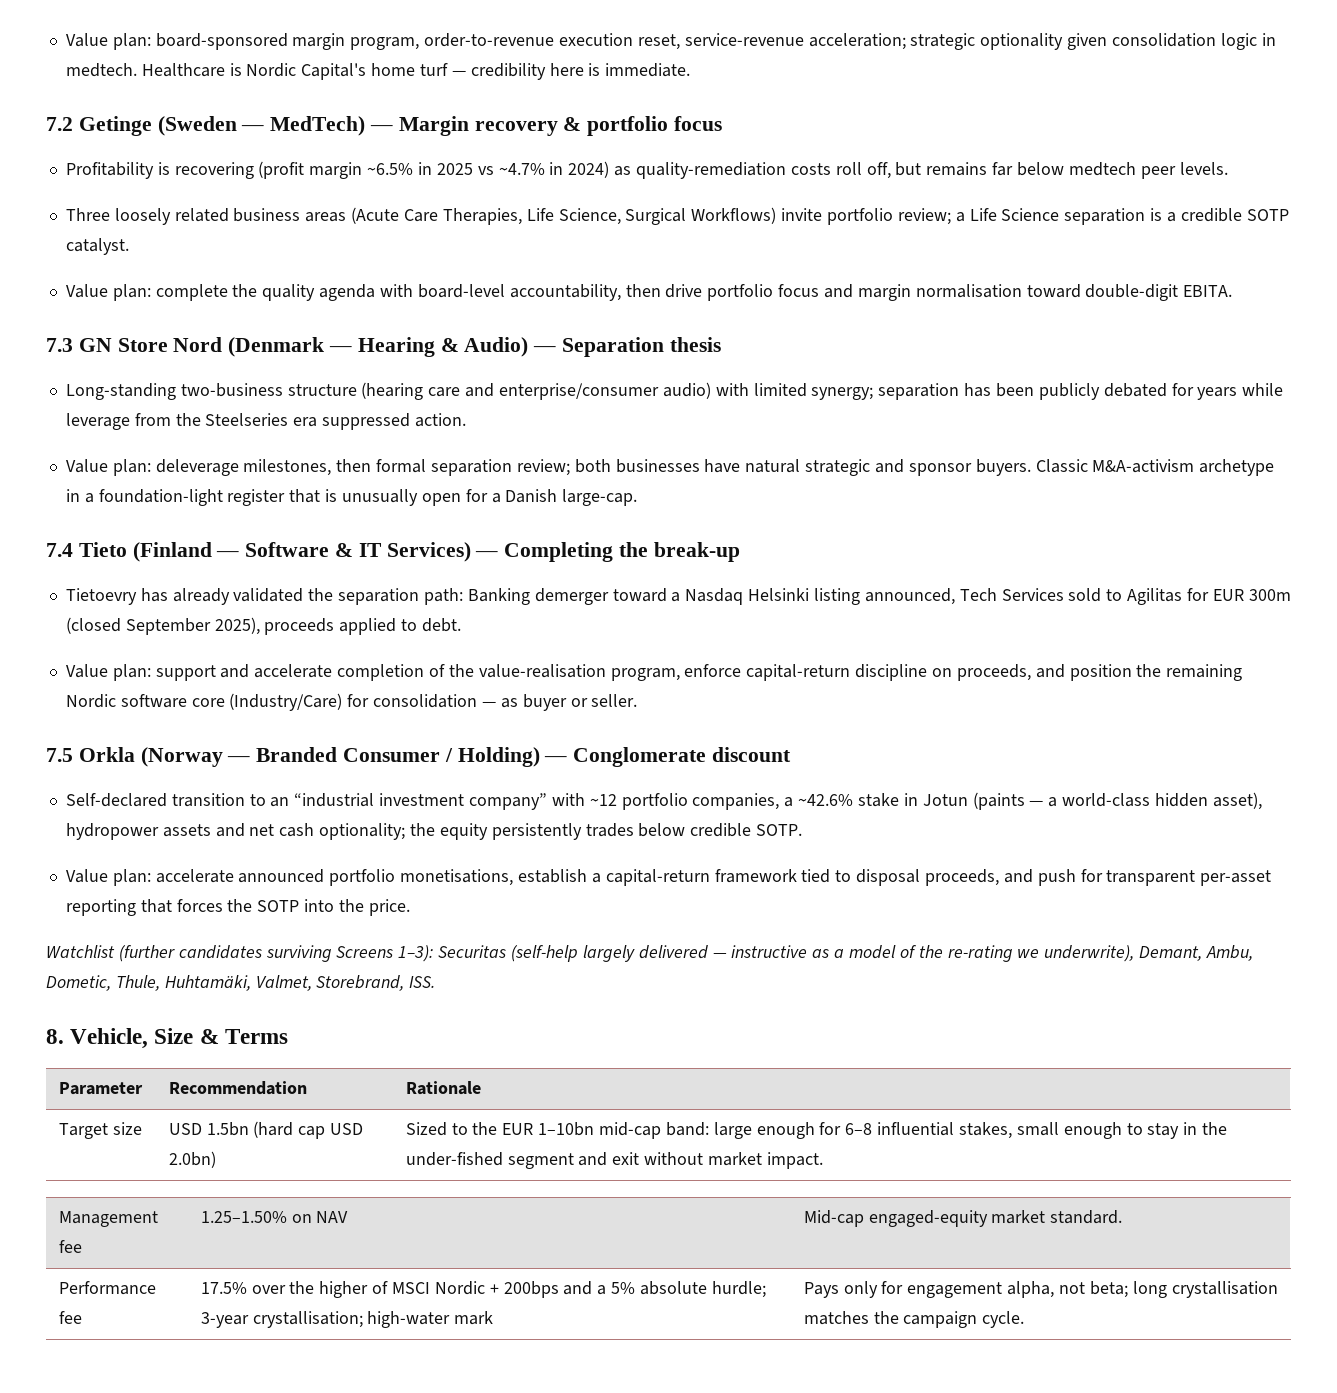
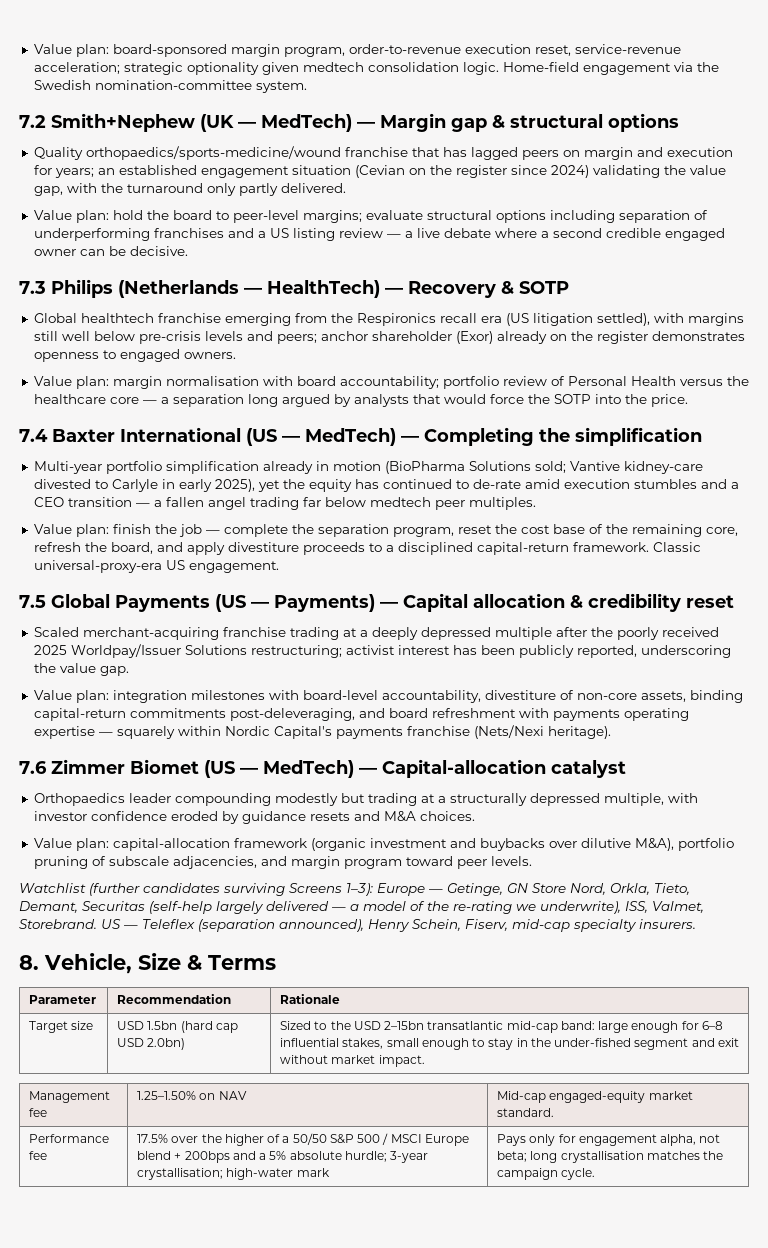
[1111,33,1276,50] [65,63,691,80] consolidation logic in medtech. Healthcare is Nordic Capital's home turf — credibility here is immediate. -> [302,62,719,75] [33,80,307,93] medtech consolidation logic. Home-field engagement via the Swedish nomination-committee system.
[78,116,237,136] Getinge (Sweden -> [51,113,234,132] Smith+Nephew (UK
[474,116,723,136] [65,161,1228,179] [65,207,1289,225] [65,238,129,255] [65,284,1233,301] [46,337,721,357] [65,382,1284,400] [65,413,466,430] [65,459,1275,476] [65,489,638,506] [46,542,740,562] [65,588,1291,605] [65,617,461,635] [65,664,1243,681] [65,693,638,711] [46,747,792,767] [65,792,1262,810] [65,823,803,840] [65,869,1272,886] [65,899,223,916] recovery & portfolio focus // Profitability is recovering (profit margin ~6.5% in 2025 vs ~4.7% in 2024) as quality-remediation costs roll off, but remains far below medtech peer levels. // Three loosely related business areas (Acute Care Therapies, Life Science, Surgical Workflows) invite portfolio review; a Life Science separation is a credible SOTP catalyst. // Value plan: complete the quality agenda with board-level accountability, then drive portfolio focus and margin normalisation toward double-digit EBITA. // 7.3 GN Store Nord (Denmark — Hearing & Audio) — Separation thesis // Long-standing two-business structure (hearing care and enterprise/consumer audio) with limited synergy; separation has been publicly debated for years while leverage from the Steelseries era suppressed action. // Value plan: deleverage milestones, then formal separation review; both businesses have natural strategic and sponsor buyers. Classic M&A-activism archetype in a foundation-light register that is unusually open for a Danish large-cap. // 7.4 Tieto (Finland — Software & IT Services) — Completing the break-up // Tietoevry has already validated the separation path: Banking demerger toward a Nasdaq Helsinki listing announced, Tech Services sold to Agilitas for EUR 300m (closed September 2025), proceeds applied to debt. // Value plan: support and accelerate completion of the value-realisation program, enforce capital-return discipline on proceeds, and position the remaining Nordic software core (Industry/Care) for consolidation — as buyer or seller. // 7.5 Orkla (Norway — Branded Consumer / Holding) — Conglomerate discount // Self-declared transition to an “industrial investment company” with ~12 portfolio companies, a ~42.6% stake in Jotun (paints — a world-class hidden asset), hydropower assets and net cash optionality; the equity persistently trades below credible SOTP. // Value plan: accelerate announced portfolio monetisations, establish a capital-return framework tied to disposal proceeds, and push for transparent per-asset reporting that forces -> [451,113,679,132] [33,146,733,160] [33,165,726,178] [33,183,346,196] [33,210,708,223] [33,228,725,241] [33,246,188,256] [19,279,569,298] [33,313,744,326] [33,331,745,344] [33,349,236,362] [33,376,749,389] [33,394,524,407] gap & structural options // Quality orthopaedics/sports-medicine/wound franchise that has lagged peers on margin and execution for years; an established engagement situation (Cevian on the register since 2024) validating the value gap, with the turnaround only partly delivered. // Value plan: hold the board to peer-level margins; evaluate structural options including separation of underperforming franchises and a US listing review — a live debate where a second credible engaged owner can be decisive. // 7.3 Philips (Netherlands — HealthTech) — Recovery & SOTP // Global healthtech franchise emerging from the Respironics recall era (US litigation settled), with margins still well below pre-crisis levels and peers; anchor shareholder (Exor) already on the register demonstrates openness to engaged owners. // Value plan: margin normalisation with board accountability; portfolio review of Personal Health versus the healthcare core — a separation long argued by analysts that would force
(410, 907) none -> [19,427,702,446] [33,461,703,474] [33,479,739,492] [33,497,536,510] [33,524,738,537] [33,542,701,555] [33,560,279,573] [19,593,734,612] [33,627,719,640] [33,644,731,658] [33,663,129,676] [33,690,743,703] [33,708,689,721] [33,725,611,739] [19,759,626,778] [33,793,698,806] [33,811,475,824] [33,838,734,851] [33,856,532,869] // 7.4 Baxter International (US — MedTech) — Completing the simplification // Multi-year portfolio simplification already in motion (BioPharma Solutions sold; Vantive kidney-care divested to Carlyle in early 2025), yet the equity has continued to de-rate amid execution stumbles and a CEO transition — a fallen angel trading far below medtech peer multiples. // Value plan: finish the job — complete the separation program, reset the cost base of the remaining core, refresh the board, and apply divestiture proceeds to a disciplined capital-return framework. Classic universal-proxy-era US engagement. // 7.5 Global Payments (US — Payments) — Capital allocation & credibility reset // Scaled merchant-acquiring franchise trading at a deeply depressed multiple after the poorly received 2025 Worldpay/Issuer Solutions restructuring; activist interest has been publicly reported, underscoring the value gap. // Value plan: integration milestones with board-level accountability, divestiture of non-core assets, binding capital-return commitments post-deleveraging, and board refreshment with payments operating expertise — squarely within Nordic Capital's payments franchise (Nets/Nexi heritage). // 7.6 Zimmer Biomet (US — MedTech) — Capital-allocation catalyst // Orthopaedics leader compounding modestly but trading at a structurally depressed multiple, with investor confidence eroded by guidance resets and M&A choices. // Value plan: capital-allocation framework (organic investment and buybacks over dilutive M&A), portfolio pruning of subscale adjacencies, and margin program toward peer levels.
(434, 953) none -> [377,883,690,896] [19,901,78,913] Europe — Getinge, GN Store Nord, Orkla, Tieto, Demant,
[731,945,830,958] instructive as -> (346, 909) none
[1139,945,1254,961] [46,975,436,991] Demant, Ambu, Dometic, Thule, Huhtamäki, Valmet, Storebrand, ISS. -> [625,901,704,913] [19,919,696,932] ISS, Valmet, Storebrand. US — Teleflex (separation announced), Henry Schein, Fiserv, mid-cap specialty insurers.
[502,1122,595,1136] EUR 1–10bn -> [353,1021,504,1030] USD 2–15bn transatlantic
[392,1281,485,1295] MSCI Nordic -> [282,1133,469,1146] [137,1151,172,1160] a 50/50 S&P 500 / MSCI Europe blend

